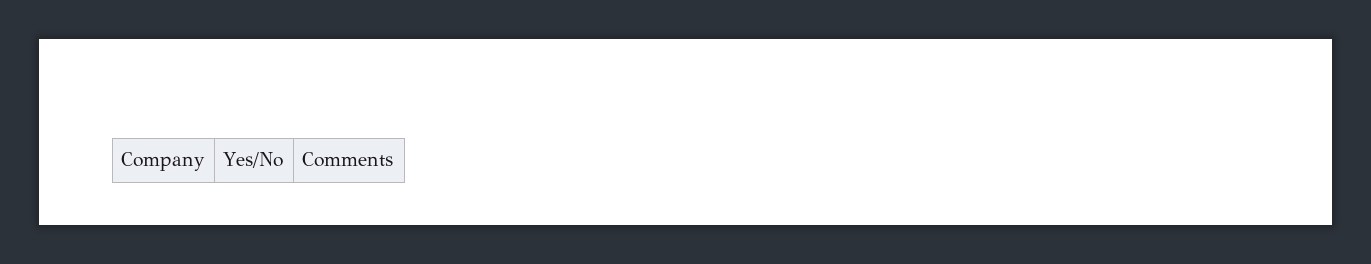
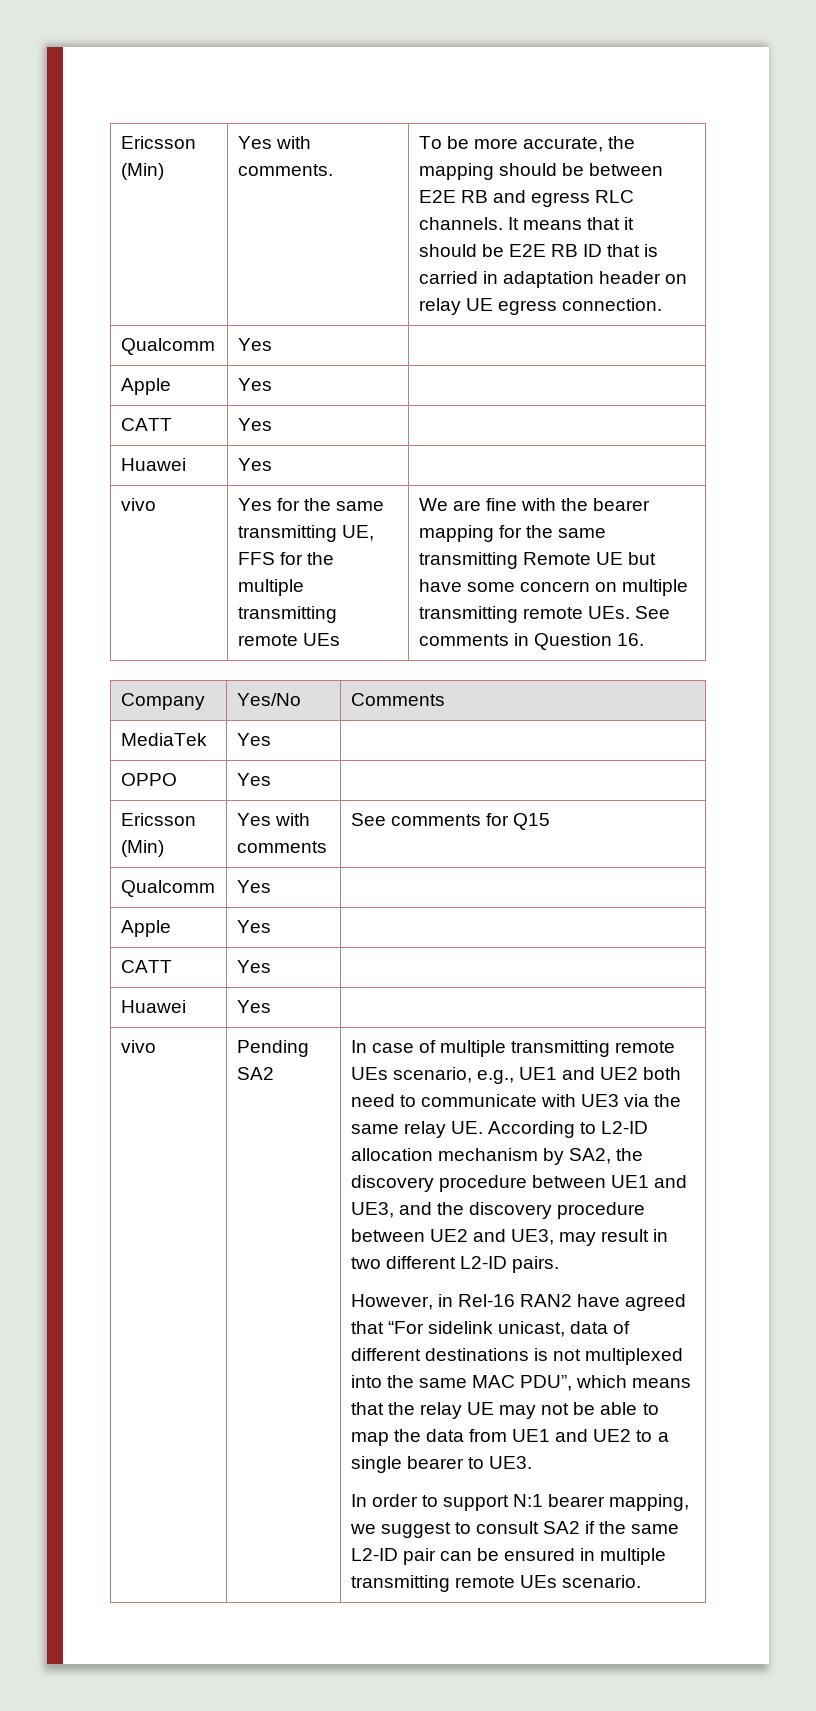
[121,152,206,171] [223,152,284,168] [302,152,394,167] Company | Yes/No | Comments -> [120,136,196,149] [120,163,164,180] [237,136,311,149] [237,164,333,176] [418,136,636,152] [418,163,663,180] [418,190,635,207] [418,217,635,230] [418,244,659,257] [418,271,688,288] [418,298,662,315] [120,338,215,355] [237,338,272,351] [120,378,171,395] [237,378,272,391] [120,418,172,431] [237,418,272,431] [120,458,186,471] [237,458,272,471] [120,498,156,511] [237,498,384,511] [237,525,374,542] [237,552,334,565] [237,579,304,596] [237,606,337,623] [237,633,340,646] [418,498,651,511] [418,525,606,542] [418,552,656,569] [418,579,689,596] [418,606,670,623] [418,633,644,650] [120,693,205,710] [236,693,301,706] [350,693,445,706] [120,733,207,746] [236,733,271,746] [120,773,177,786] [236,773,271,786] [120,813,196,826] [120,840,164,857] [236,813,310,826] [236,841,327,853] [350,813,550,830] [120,880,215,897] [236,880,271,893] [120,920,171,937] [236,920,271,933] [120,960,172,973] [236,960,271,973] [120,1000,186,1013] [236,1000,271,1013] [120,1040,156,1053] [236,1040,309,1057] [236,1067,274,1080] [350,1040,676,1057] [350,1067,682,1084] [350,1094,682,1107] [350,1121,649,1138] [350,1148,644,1165] [350,1175,688,1192] [350,1202,646,1219] [350,1229,669,1246] [350,1256,559,1273] [350,1294,687,1311] [350,1321,631,1337] [350,1348,684,1365] [350,1375,692,1391] [350,1402,659,1419] [350,1429,669,1446] [350,1456,532,1473] [350,1494,690,1511] [349,1521,680,1538] [350,1548,667,1565] [350,1575,641,1592] Ericsson (Min) | Yes with comments. | To be more accurate, the mapping should be between E2E RB and egress RLC channels. It means that it should be E2E RB ID that is carried in adaptation header on relay UE egress connection. // Qualcomm | Yes | // Apple | Yes | // CATT | Yes | // Huawei | Yes | // vivo | Yes for the same transmitting UE, FFS for the multiple transmitting remote UEs | We are fine with the bearer mapping for the same transmitting Remote UE but have some concern on multiple transmitting remote UEs. See comments in Question 16. // Company | Yes/No | Comments // MediaTek | Yes | // OPPO | Yes | // Ericsson (Min) | Yes with comments | See comments for Q15 // Qualcomm | Yes | // Apple | Yes | // CATT | Yes | // Huawei | Yes | // vivo | Pending SA2 | In case of multiple transmitting remote UEs scenario, e.g., UE1 and UE2 both need to communicate with UE3 via the same relay UE. According to L2-ID allocation mechanism by SA2, the discovery procedure between UE1 and UE3, and the discovery procedure between UE2 and UE3, may result in two different L2-ID pairs. // However, in Rel-16 RAN2 have agreed that “For sidelink unicast, data of different destinations is not multiplexed into the same MAC PDU”, which means that the relay UE may not be able to map the data from UE1 and UE2 to a single bearer to UE3. // In order to support N:1 bearer mapping, we suggest to consult SA2 if the same L2-ID pair can be ensured in multiple transmitting remote UEs scenario.

